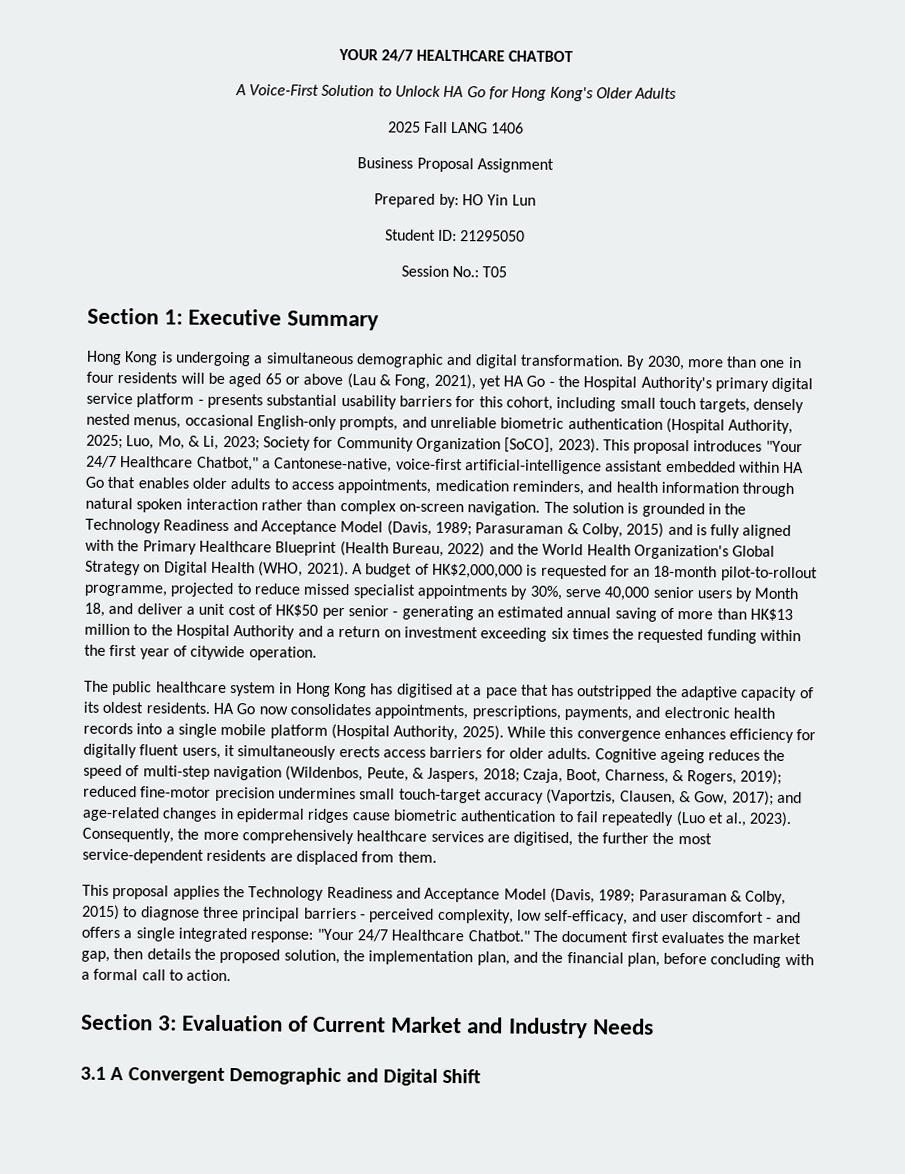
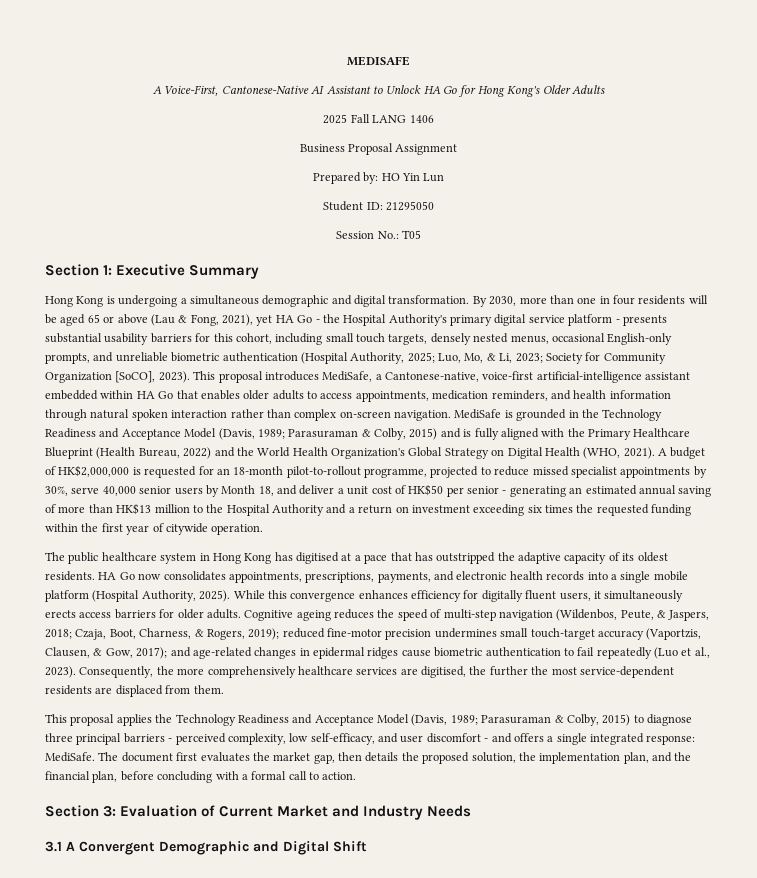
[337,48,574,63] [234,84,375,97] YOUR 24/7 HEALTHCARE CHATBOT // A Voice-First Solution -> [347,56,410,66] [153,85,371,96] MEDISAFE // A Voice-First, Cantonese-Native AI Assistant
[765,440,803,453] [86,455,259,472] "Your 24/7 Healthcare Chatbot," -> [322,371,373,382] MediSafe,
[543,501,624,514] The solution -> [454,409,502,419] MediSafe
[316,928,530,942] "Your 24/7 Healthcare Chatbot." -> [45,752,95,762] MediSafe.

